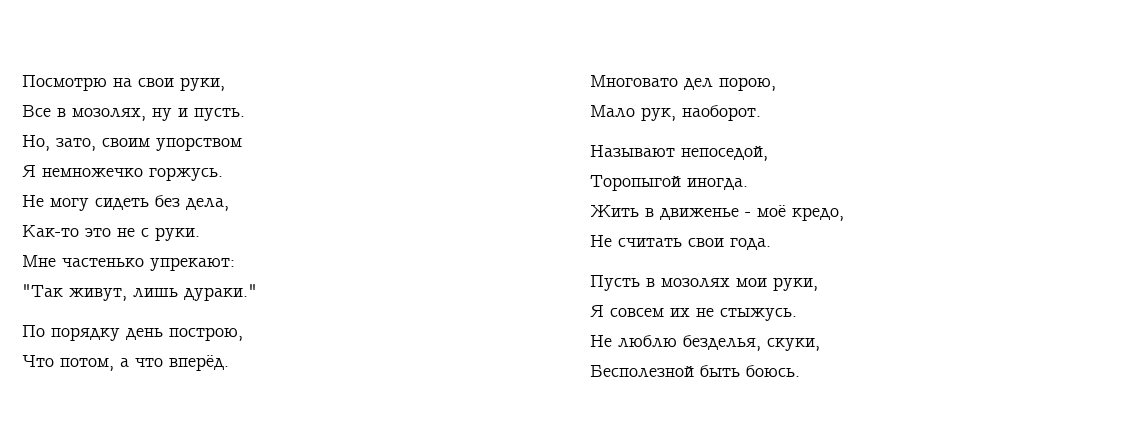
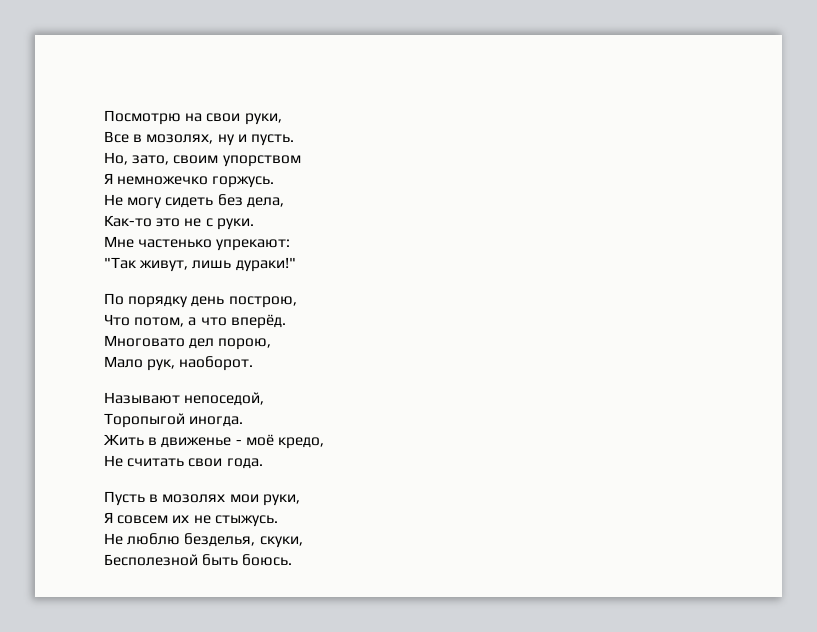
[184,284,257,301] дураки." -> [235,257,296,272] дураки!"

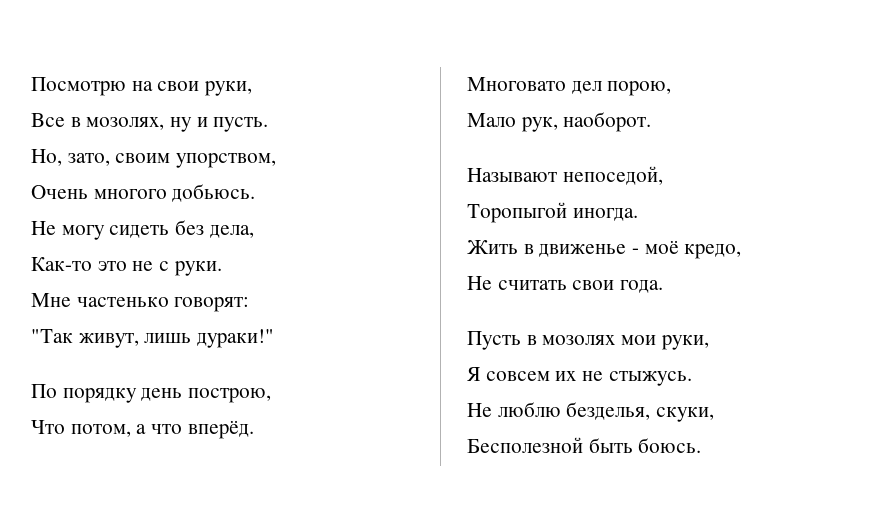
[222,155,301,167] [104,173,275,188] упорством // Я немножечко горжусь. -> [176,153,277,168] [31,184,256,202] упорством, // Очень многого добьюсь.
[216,239,291,251] упрекают: -> [174,297,250,312] говорят:

